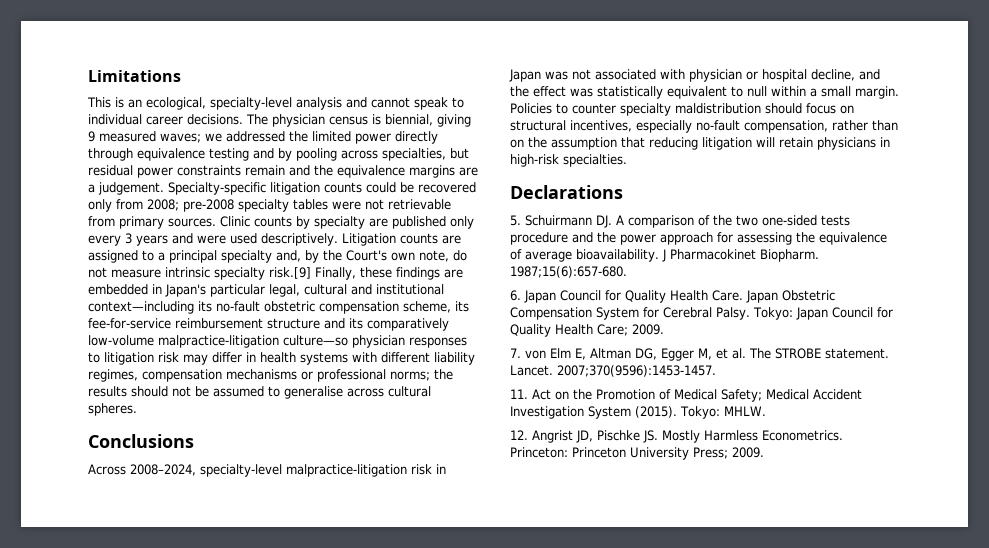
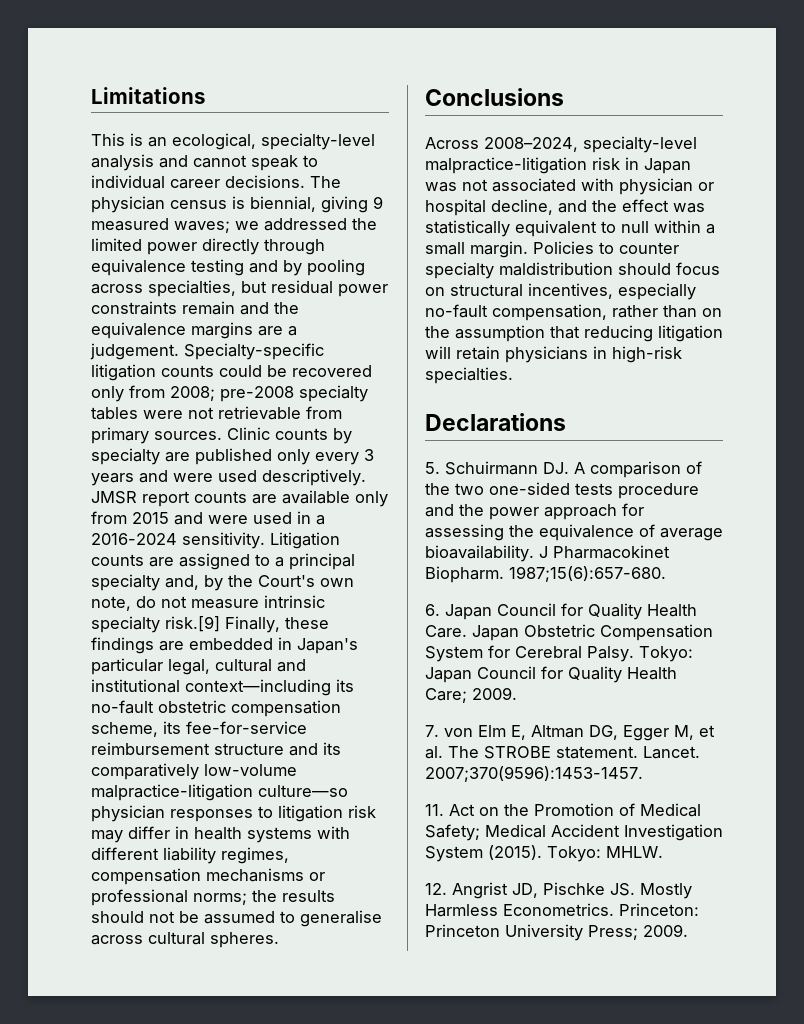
(338, 239) none -> [91,490,388,507] [91,511,325,525] [91,532,265,549] JMSR report counts are available only from 2015 and were used in a 2016-2024 sensitivity.

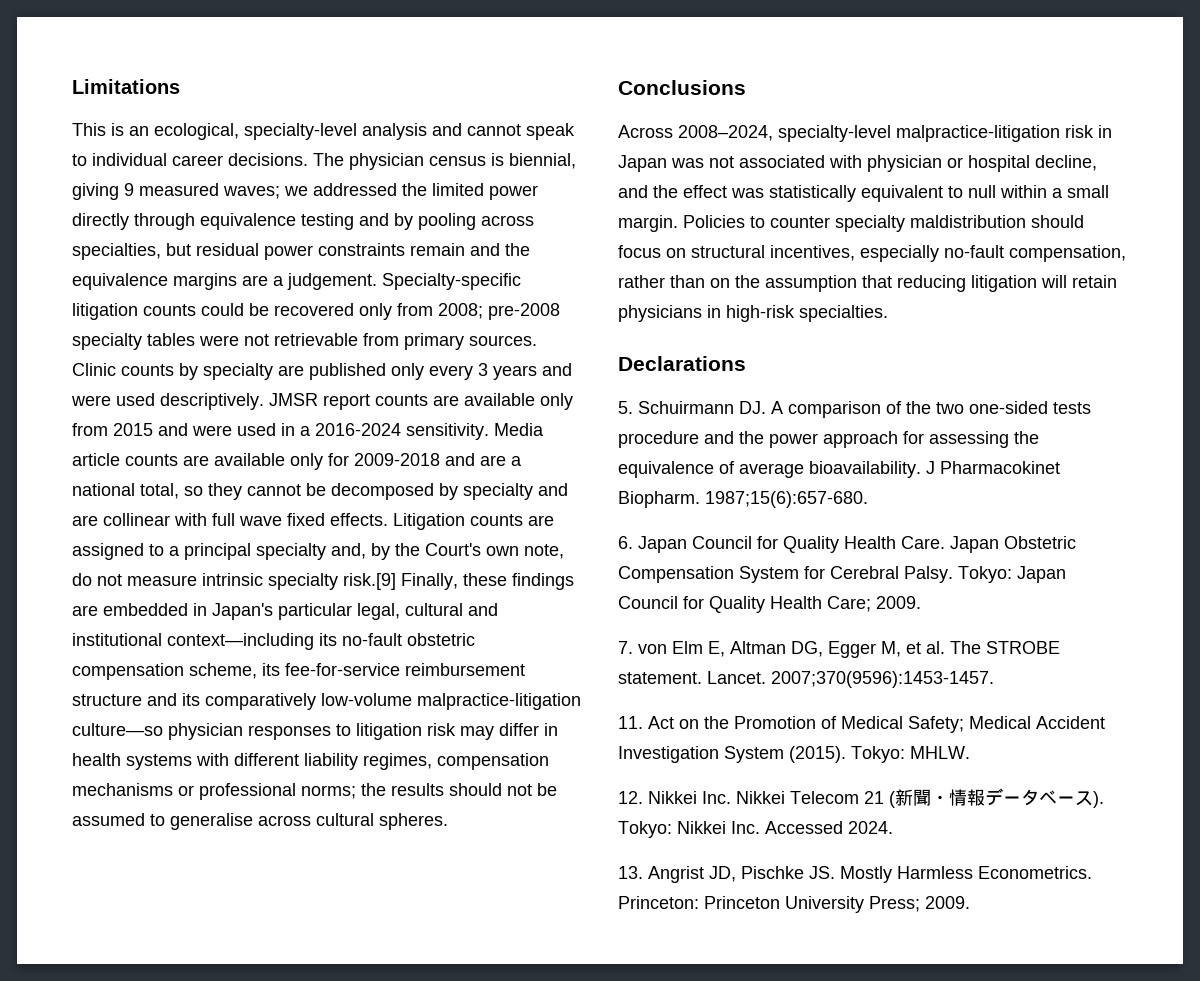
(265, 540) none -> [494,423,544,436] [72,453,522,470] [72,483,568,500] [72,513,388,526] Media article counts are available only for 2009-2018 and are a national total, so they cannot be decomposed by specialty and are collinear with full wave fixed effects.
(447, 889) none -> [648,788,1104,808] [618,821,893,838] [618,866,643,879] Nikkei Inc. Nikkei Telecom 21 (新聞・情報データベース). Tokyo: Nikkei Inc. Accessed 2024. // 13.

